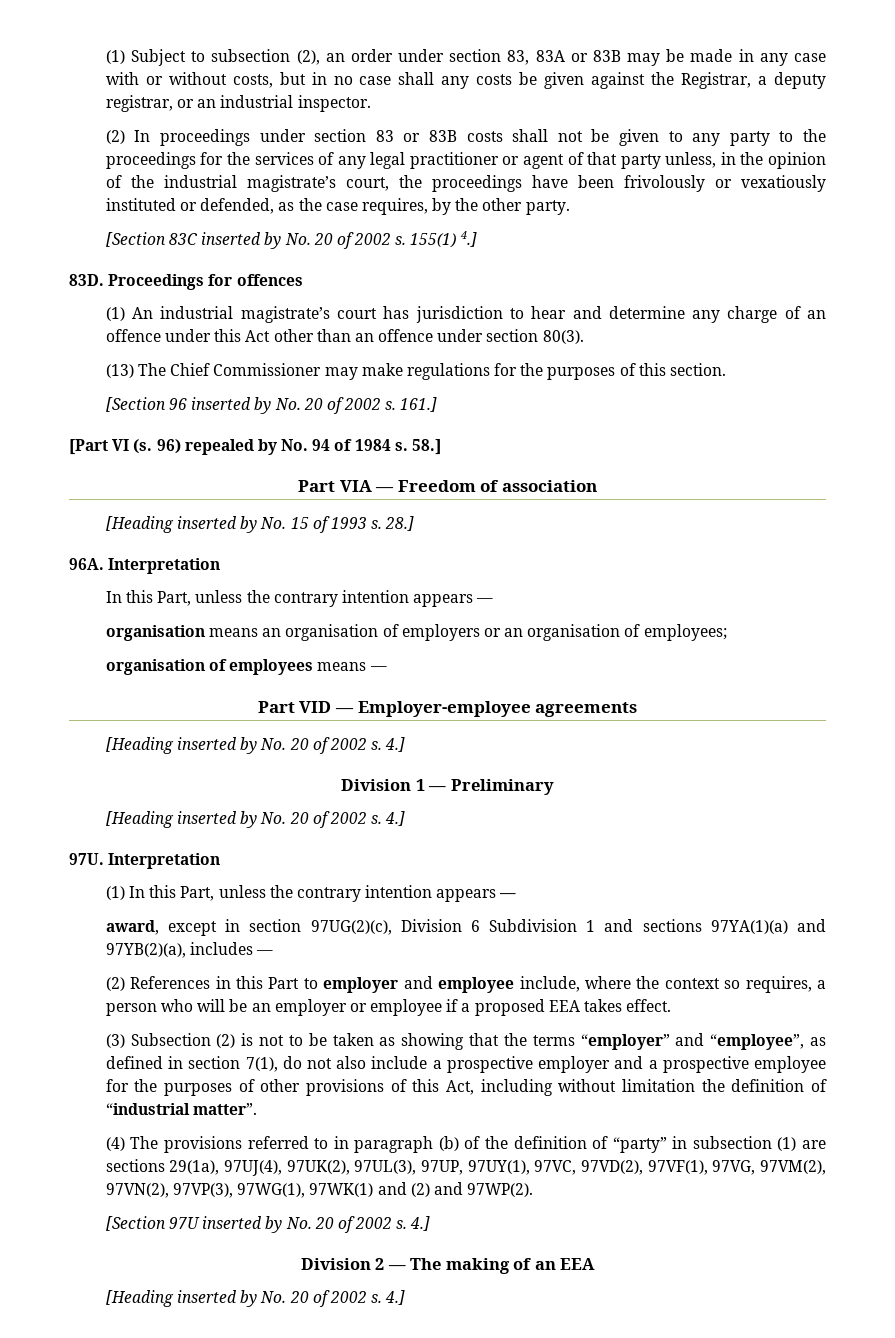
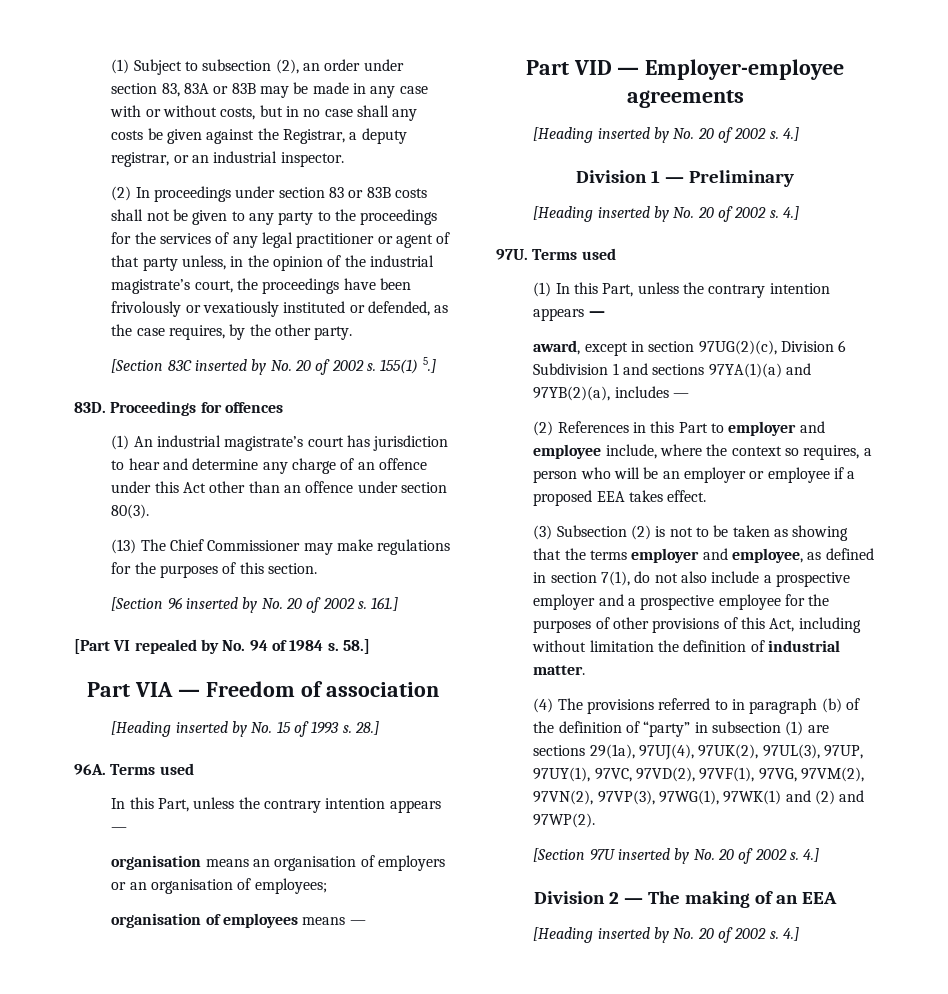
[459,231,477,247] 4.] -> [422,357,436,373] 5.]
[133,439,181,454] (s. 96) -> (131, 645) none
[108,558,221,574] Interpretation -> [110,763,194,775] Terms used
[108,853,221,869] Interpretation -> [532,248,616,260] Terms used
[580,1033,805,1050] “employer” and “employee”, -> [631,548,804,563] employer and employee,
[105,1103,258,1115] “industrial matter”. -> [768,640,841,652] [533,665,586,675] industrial matter.

